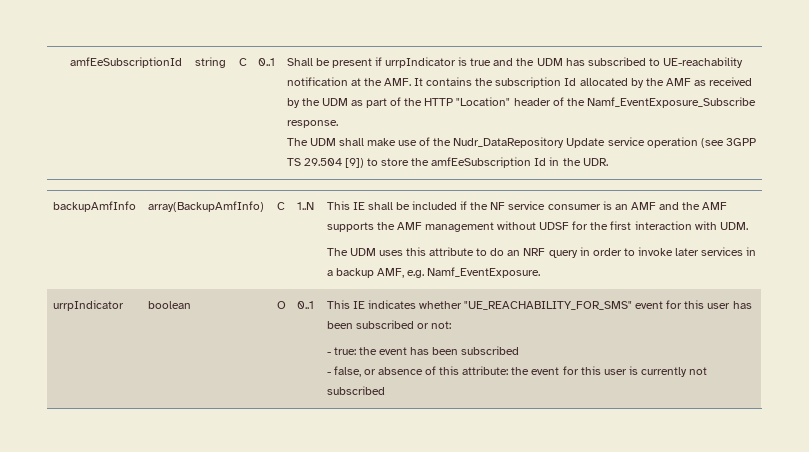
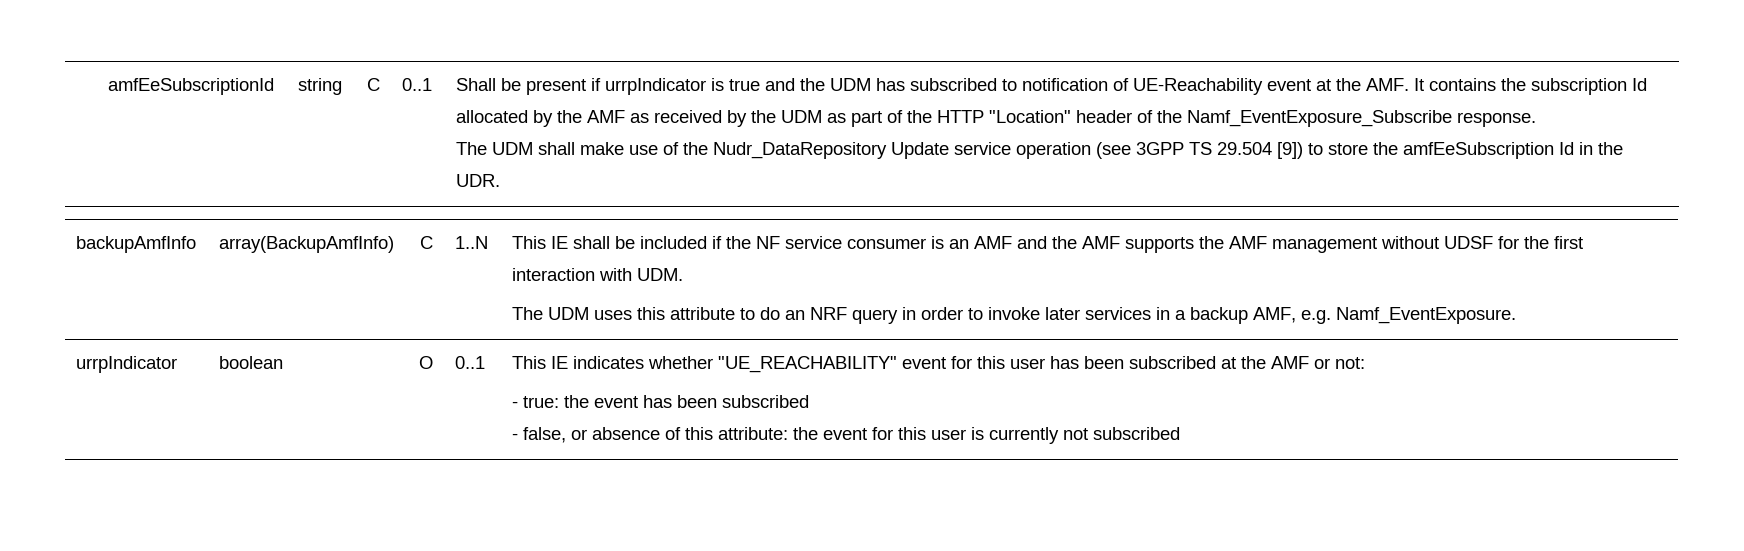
[663,57,744,68] [286,77,348,86] UE-reachability notification -> [1022,78,1312,95] notification of UE-Reachability event
[464,301,633,310] "UE_REACHABILITY_FOR_SMS" -> [718,356,898,373] "UE_REACHABILITY"
(414, 324) none -> [1221,356,1310,369] at the AMF

